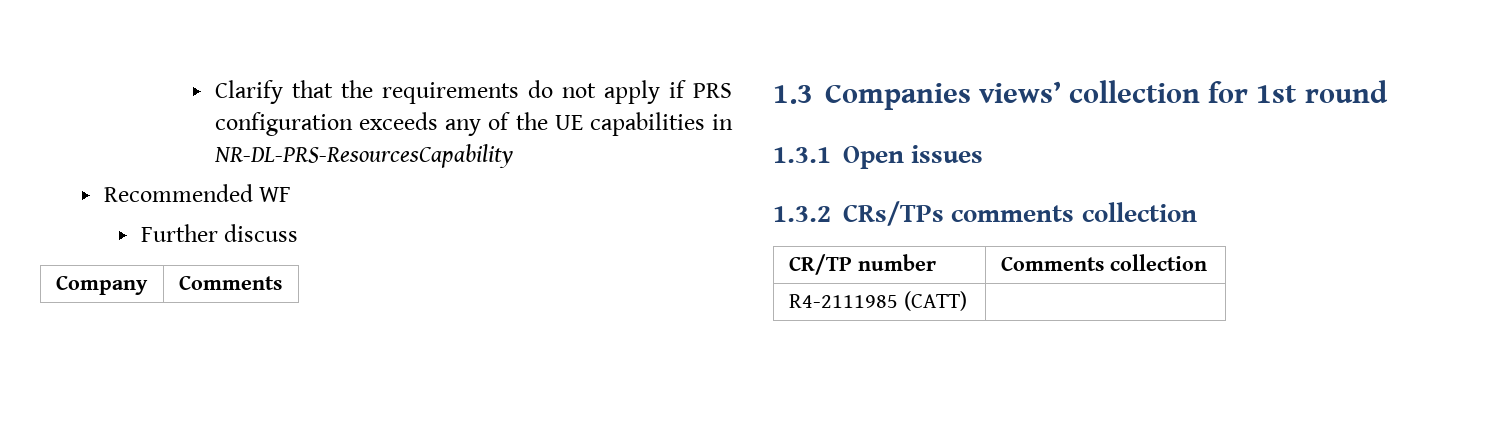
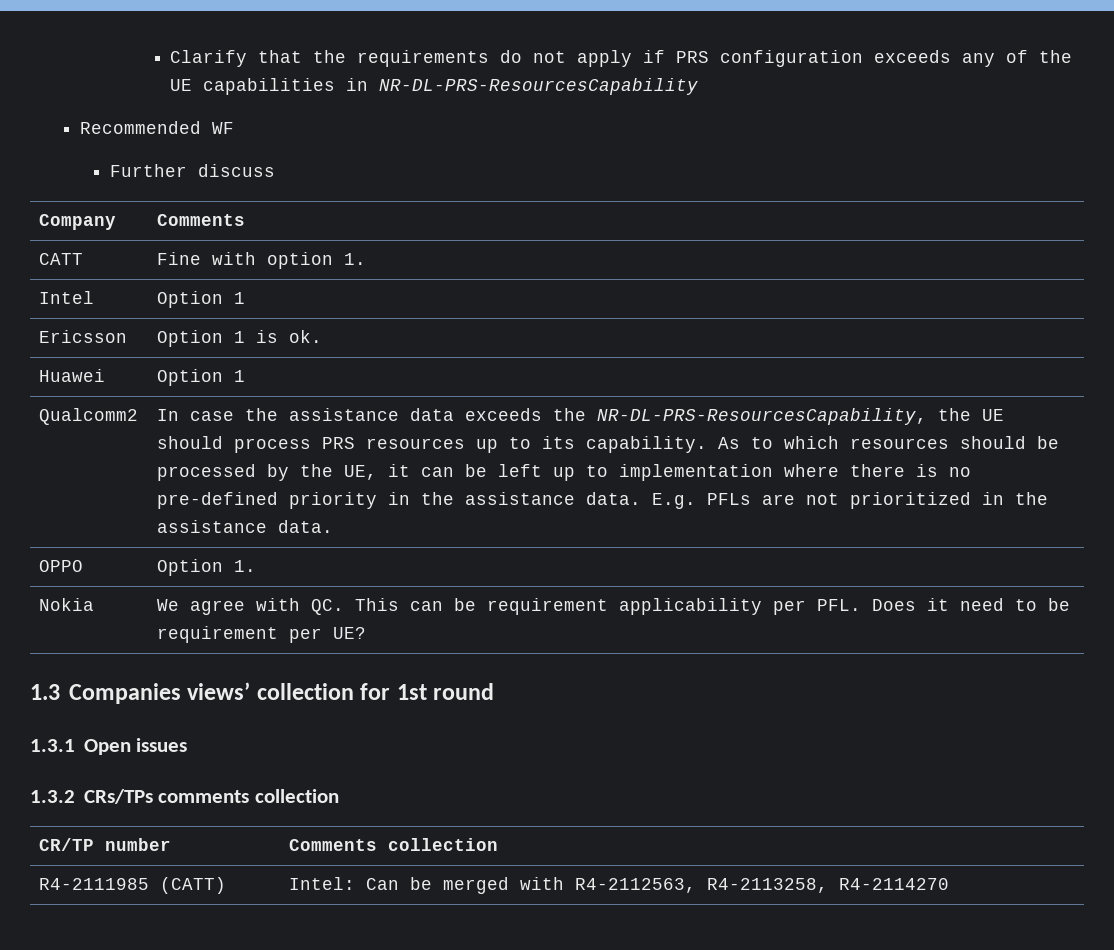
(282, 282) none -> [39,253,84,265] [157,252,367,269] [39,291,95,304] [157,291,246,308] [39,330,128,343] [157,330,323,347] [39,369,106,382] [157,369,246,386] [39,408,139,425] [157,408,1005,425] [157,436,1060,453] [157,464,972,481] [157,492,1049,509] [157,520,334,533] [39,560,84,572] [157,559,257,576] [39,598,95,611] [157,598,1071,615] [157,626,367,643] // CATT | Fine with option 1. // Intel | Option 1 // Ericsson | Option 1 is ok. // Huawei | Option 1 // Qualcomm2 | In case the assistance data exceeds the NR-DL-PRS-ResourcesCapability, the UE should process PRS resources up to its capability. As to which resources should be processed by the UE, it can be left up to implementation where there is no pre-defined priority in the assistance data. E.g. PFLs are not prioritized in the assistance data. // OPPO | Option 1. // Nokia | We agree with QC. This can be requirement applicability per PFL. Does it need to be requirement per UE?
(967, 301) none -> [289,877,950,894] Intel: Can be merged with R4-2112563, R4-2113258, R4-2114270

